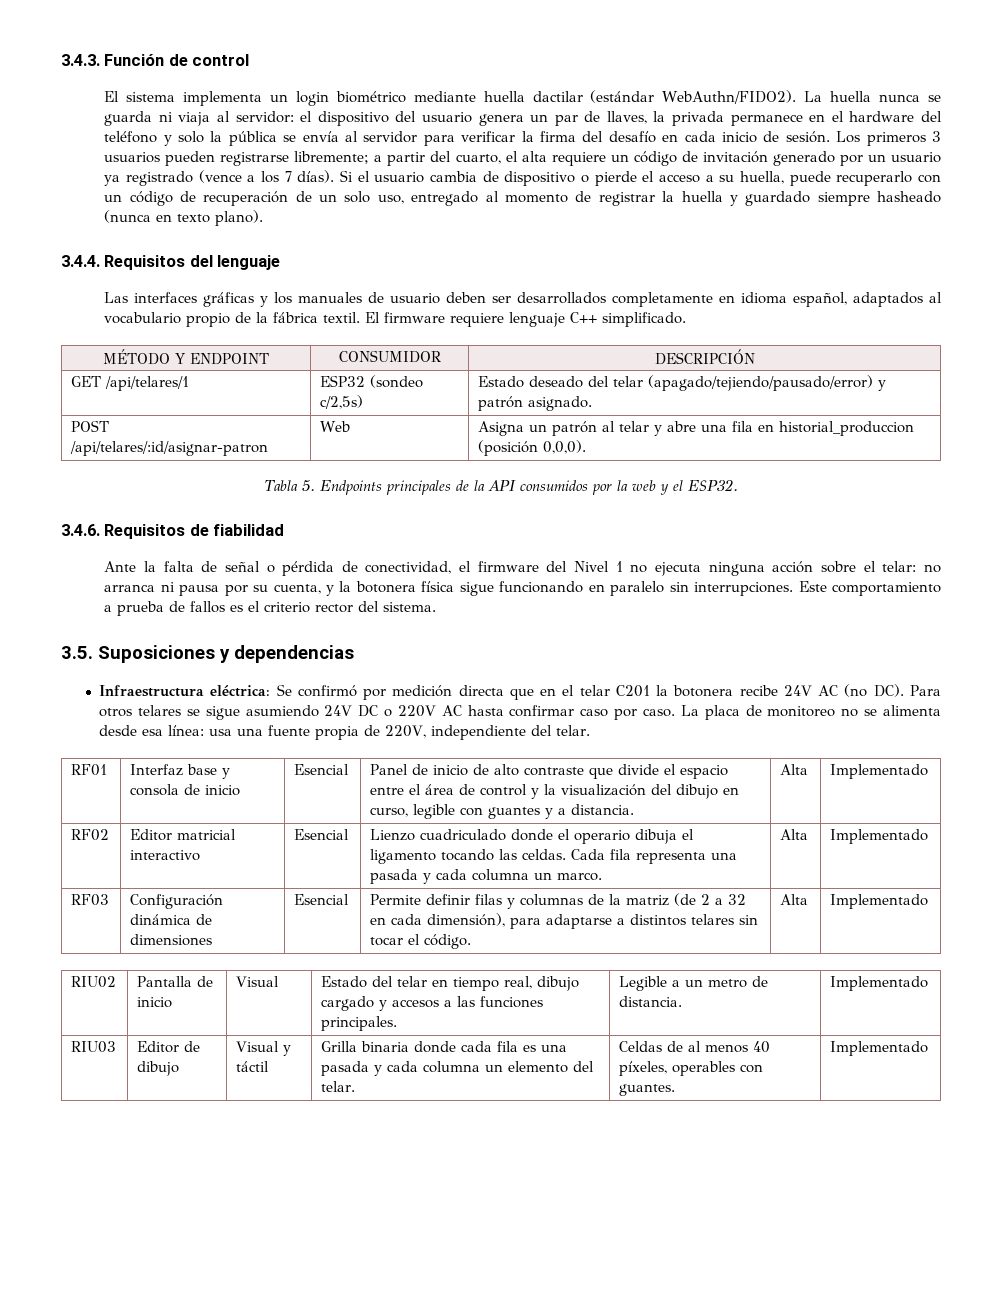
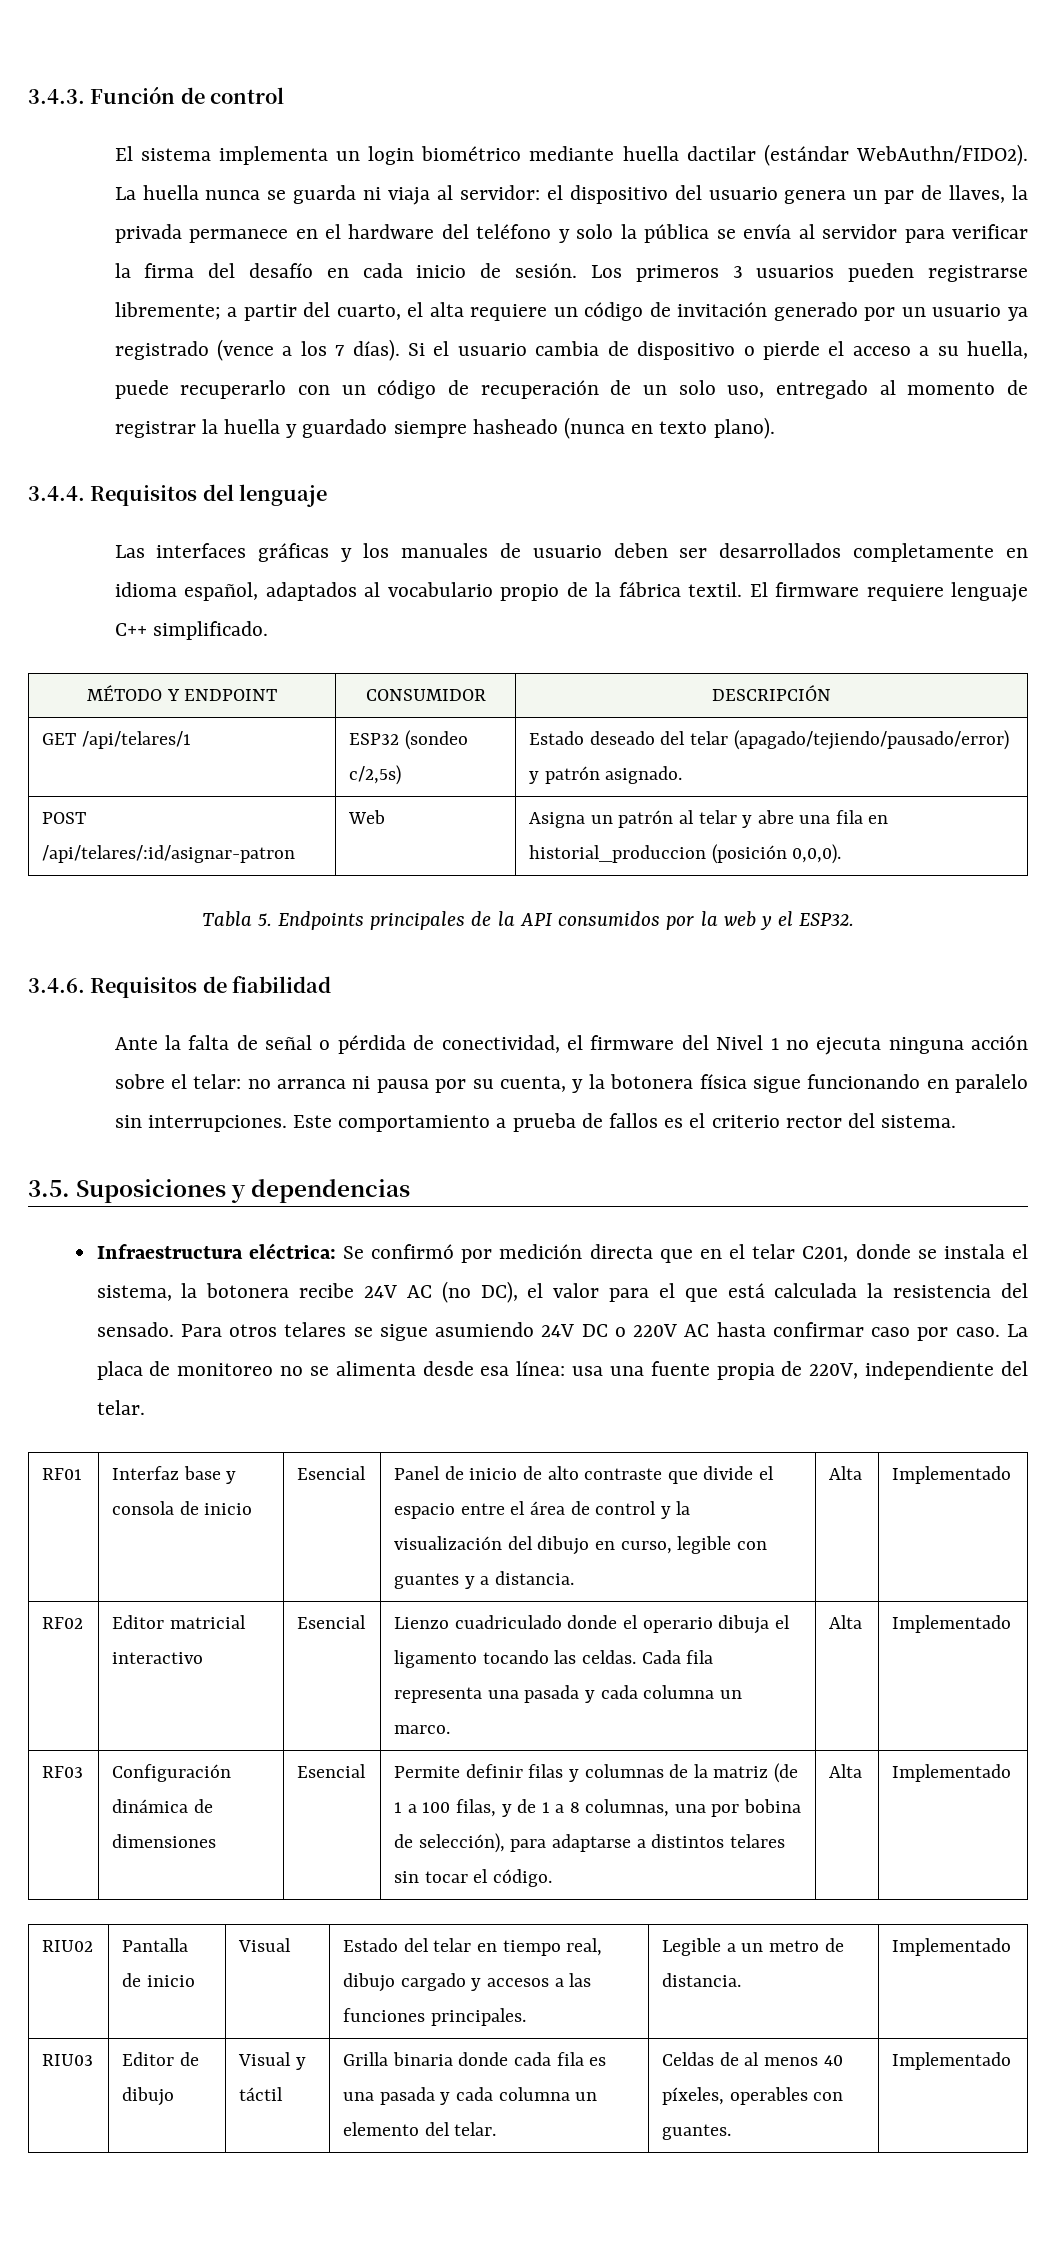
[615,685,650,697] C201 -> [802,1244,1029,1262] [96,1285,172,1301] C201, donde se instala el sistema,
[873,684,904,697] DC). -> [480,1281,1028,1303] [96,1322,174,1337] DC), el valor para el que está calculada la resistencia del sensado.
[701,894,747,905] [370,913,506,927] 2 a 32 en cada dimensión), -> [394,1799,801,1817] [394,1833,505,1853] 1 a 100 filas, y de 1 a 8 columnas, una por bobina de selección),

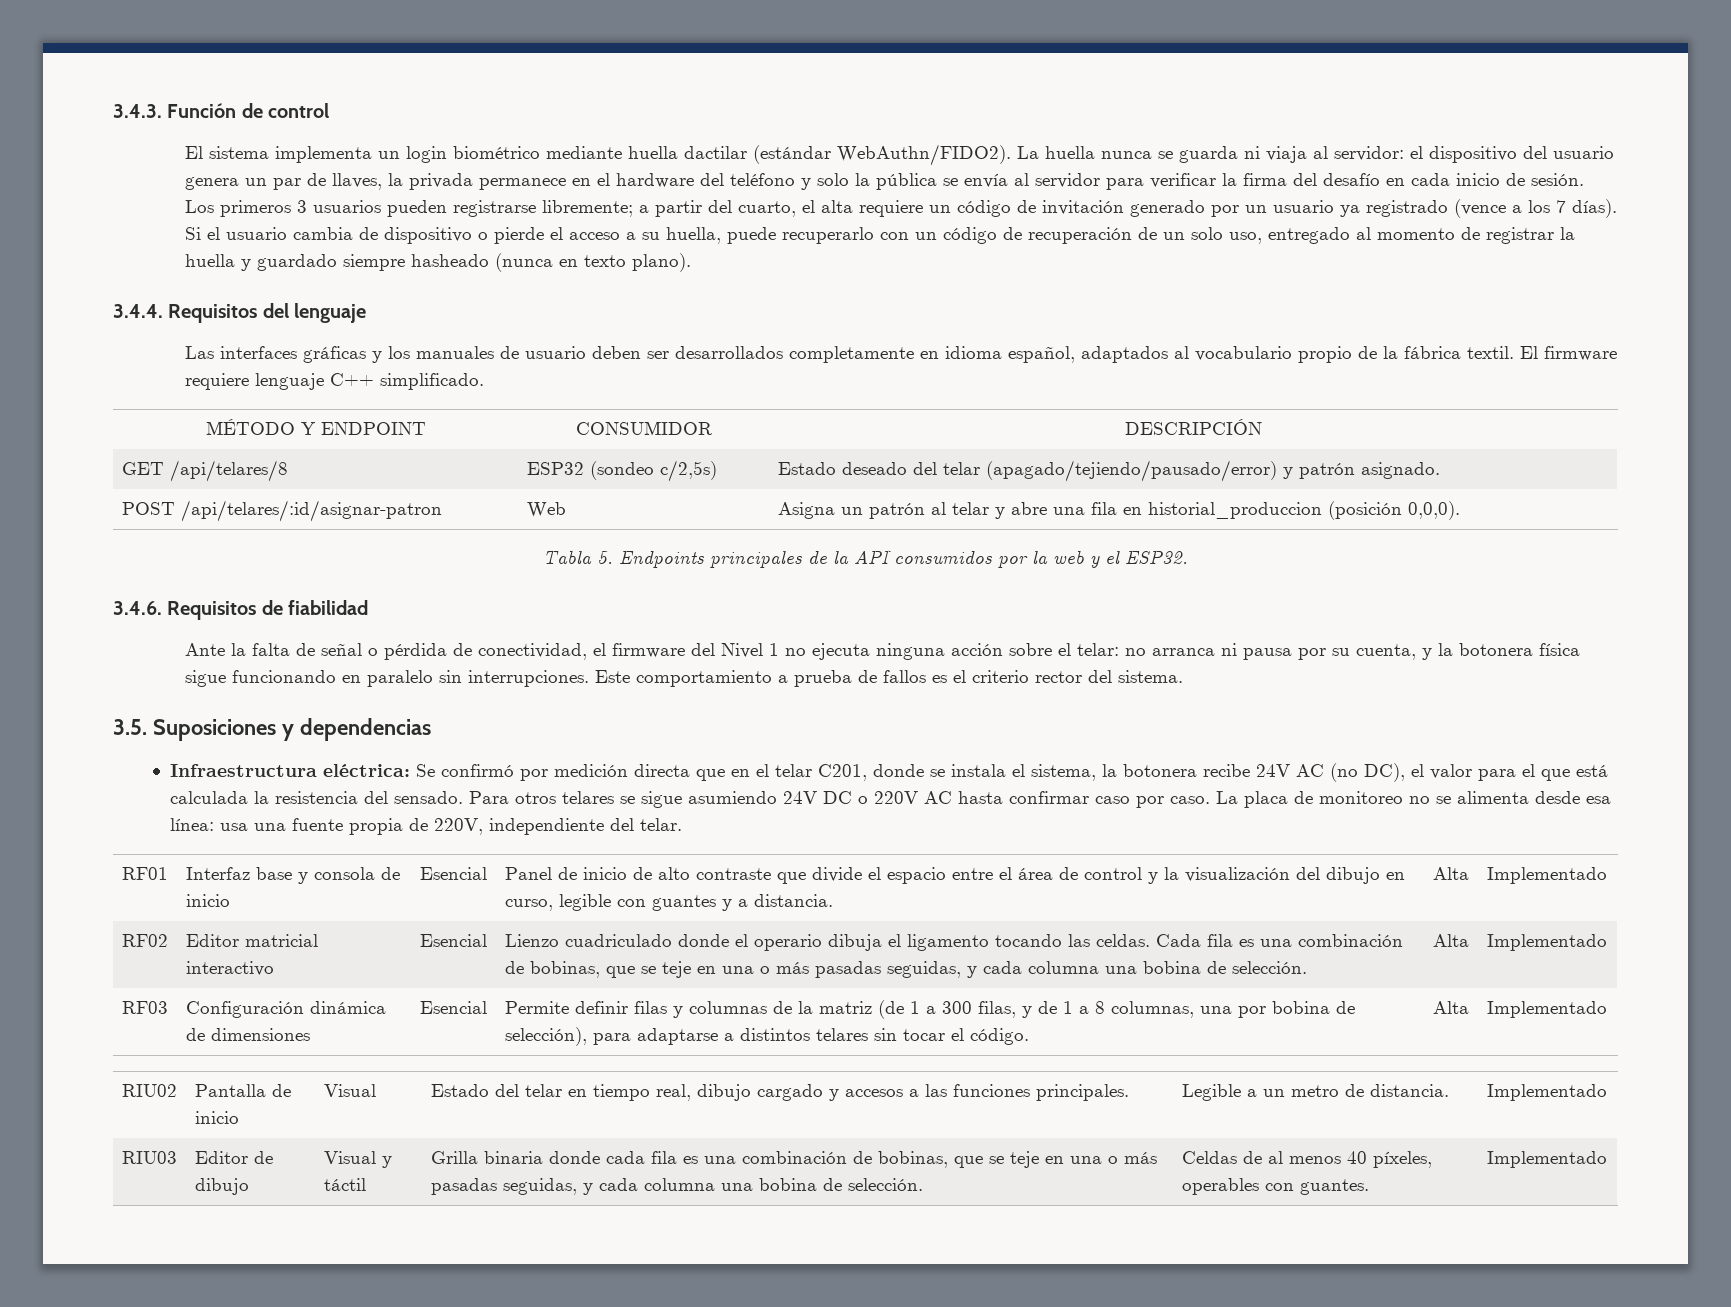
[81,731,191,749] /api/telares/1 -> [169,460,288,482] /api/telares/8
[394,1685,742,1703] [394,1725,451,1734] representa una pasada y cada columna un marco. -> [1238,934,1403,947] [504,961,1307,978] es una combinación de bobinas, que se teje en una o más pasadas seguidas, y cada columna una bobina de selección.
[422,1802,451,1813] 100 -> [941,1001,972,1014] 300
[379,2087,598,2105] [343,2122,497,2136] pasada y cada columna un elemento del telar. -> [741,1151,1157,1168] [430,1178,923,1195] combinación de bobinas, que se teje en una o más pasadas seguidas, y cada columna una bobina de selección.

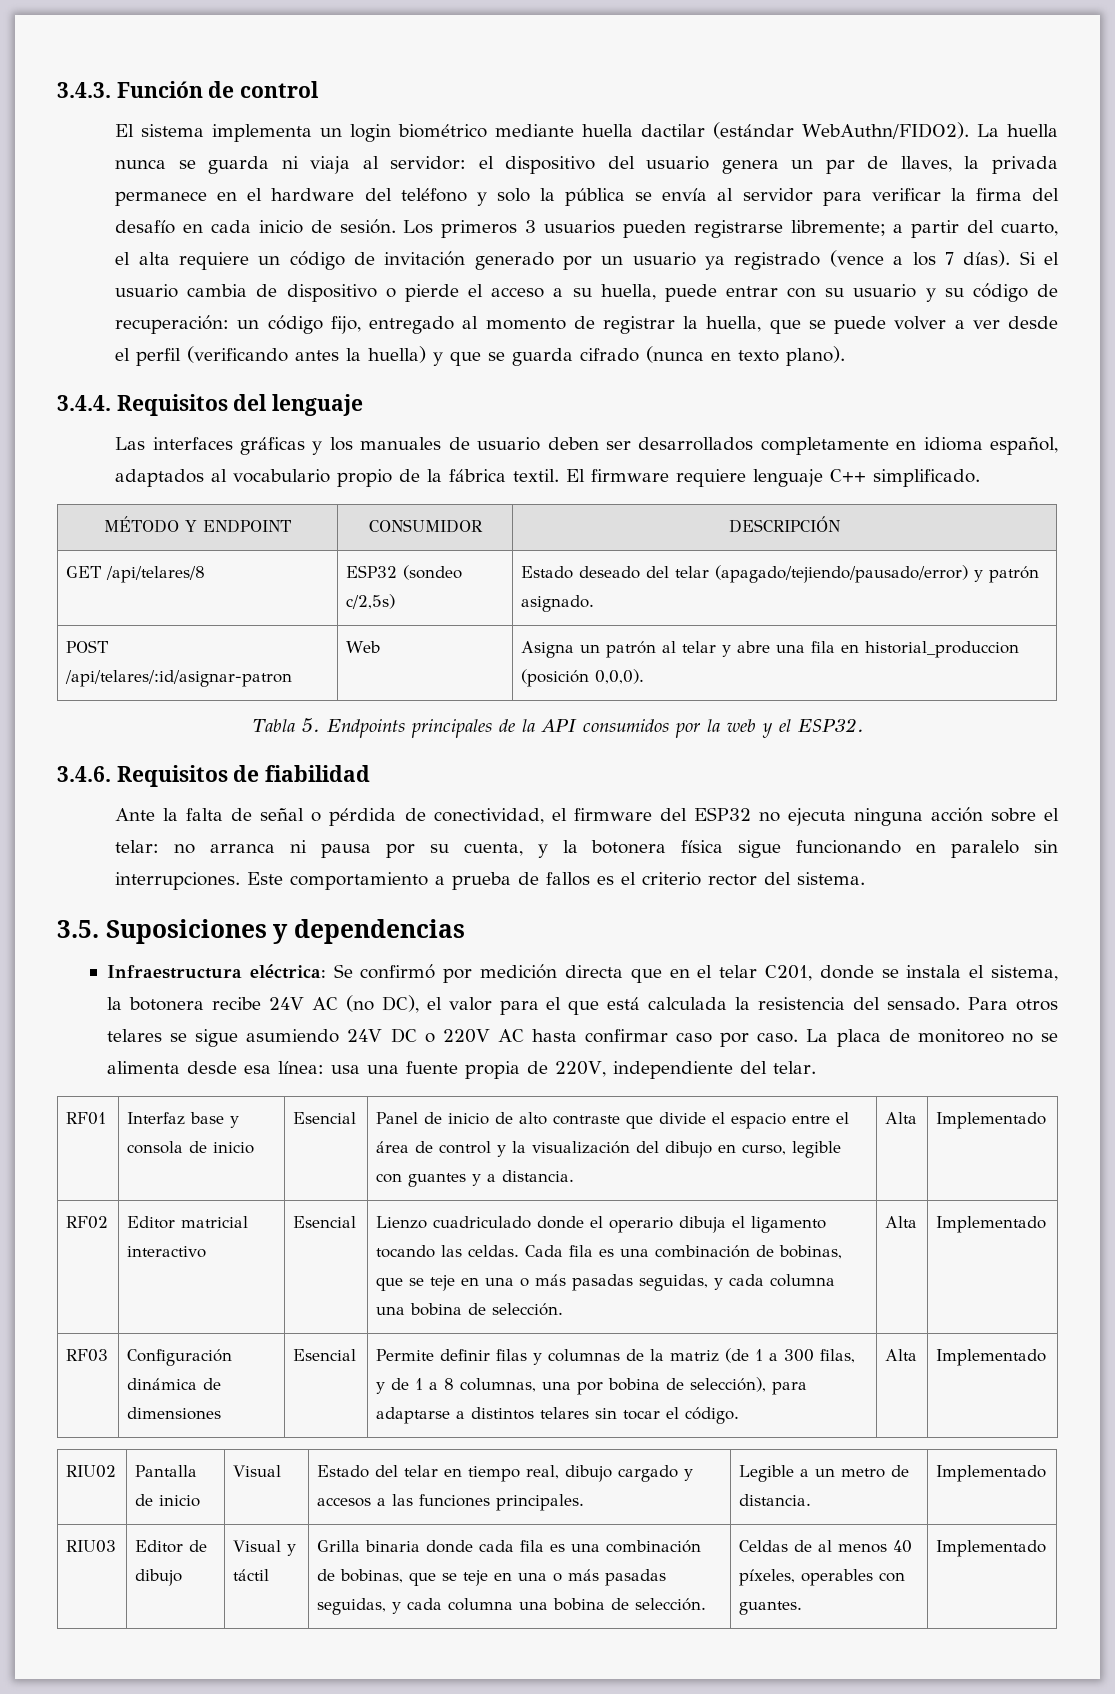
[782,227,1263,244] recuperarlo con un código de recuperación de un solo uso, -> [725,283,1058,302] [115,315,361,334] entrar con su usuario y su código de recuperación: un código fijo,
[185,254,490,271] huella y guardado siempre hasheado -> [706,316,1059,334] [115,346,640,366] huella, que se puede volver a ver desde el perfil (verificando antes la huella) y que se guarda cifrado
[721,643,780,658] Nivel 1 -> [693,807,751,821] ESP32

